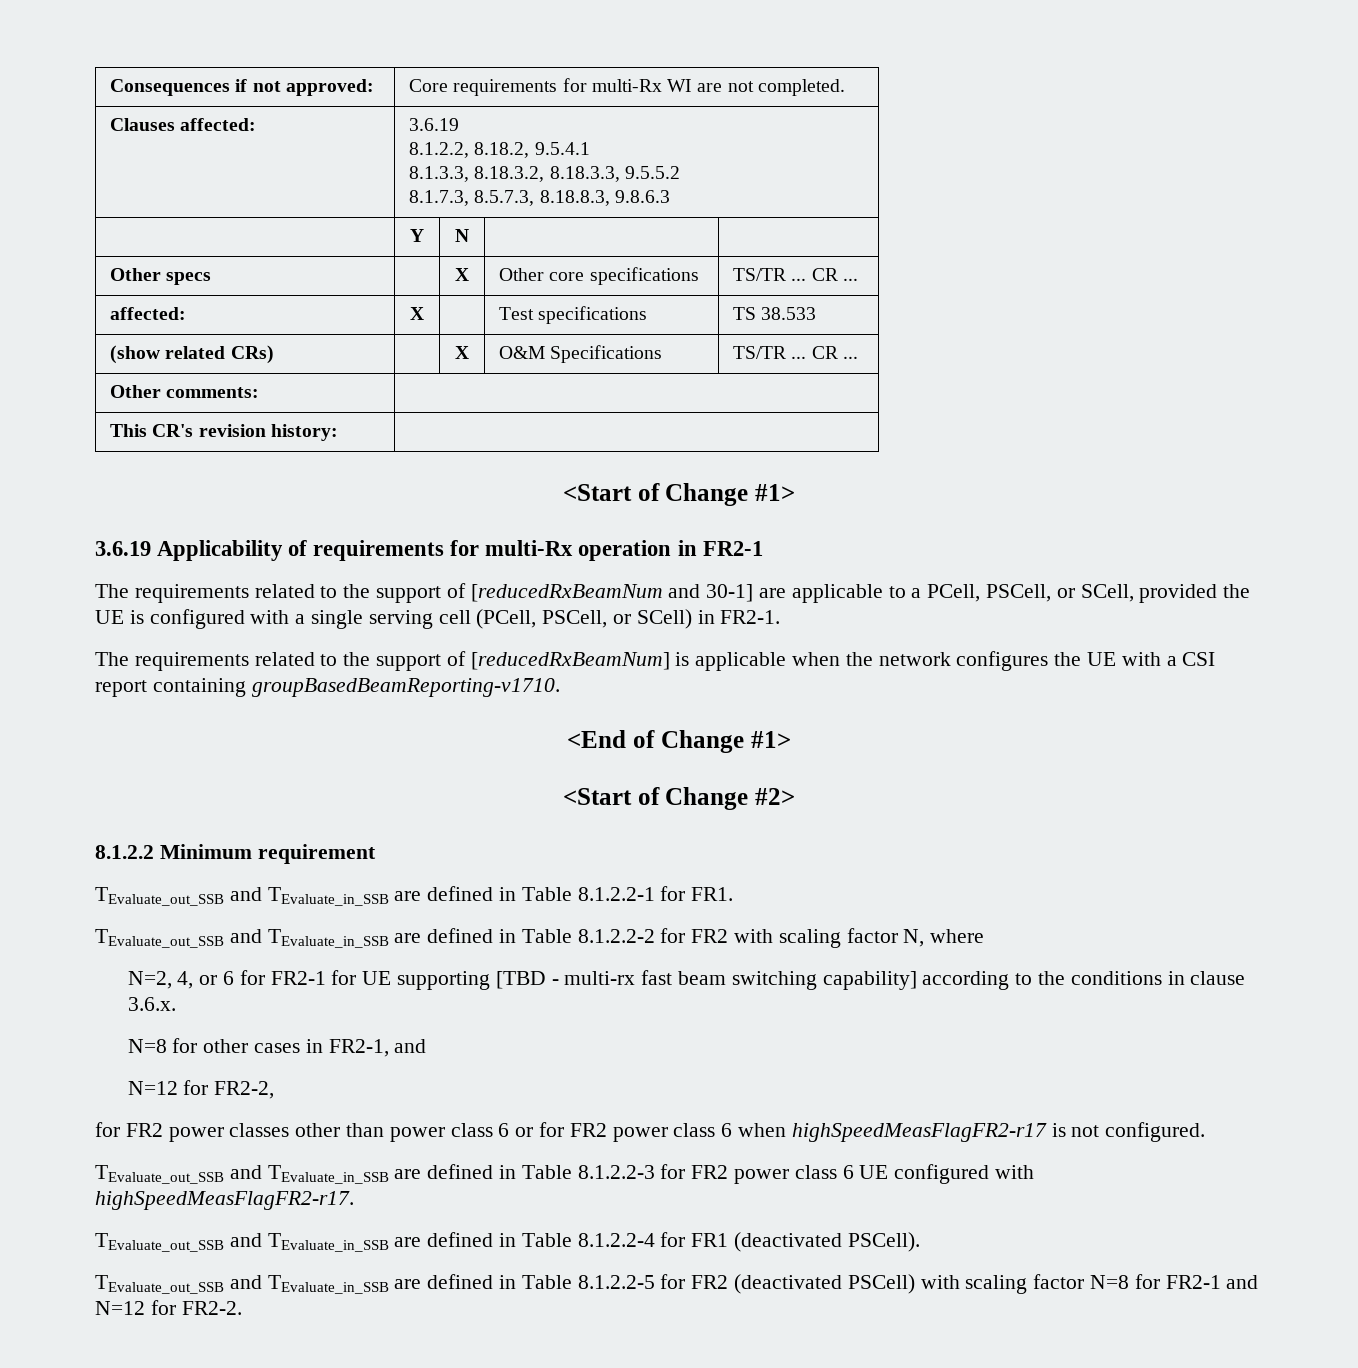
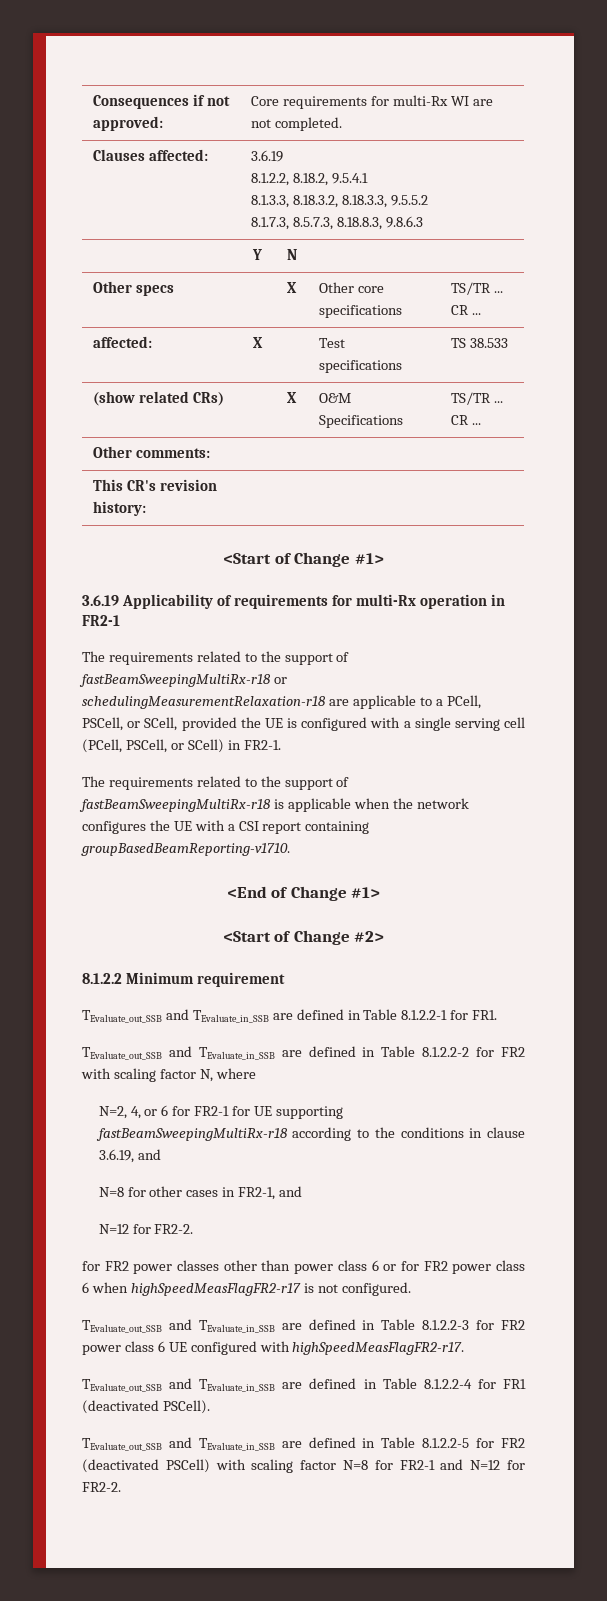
[470,584,754,602] [reducedRxBeamNum and 30-1] -> [79,674,287,687] [82,696,326,709] fastBeamSweepingMultiRx-r18 or schedulingMeasurementRelaxation-r18
[470,652,670,670] [reducedRxBeamNum] -> [79,799,271,812] fastBeamSweepingMultiRx-r18
[495,970,917,990] [TBD - multi-rx fast beam switching capability] -> [95,1128,288,1141] fastBeamSweepingMultiRx-r18
[127,997,176,1011] 3.6.x. -> [98,1149,161,1163] 3.6.19, and
[214,1081,275,1099] FR2-2, -> [154,1224,194,1234] FR2-2.

